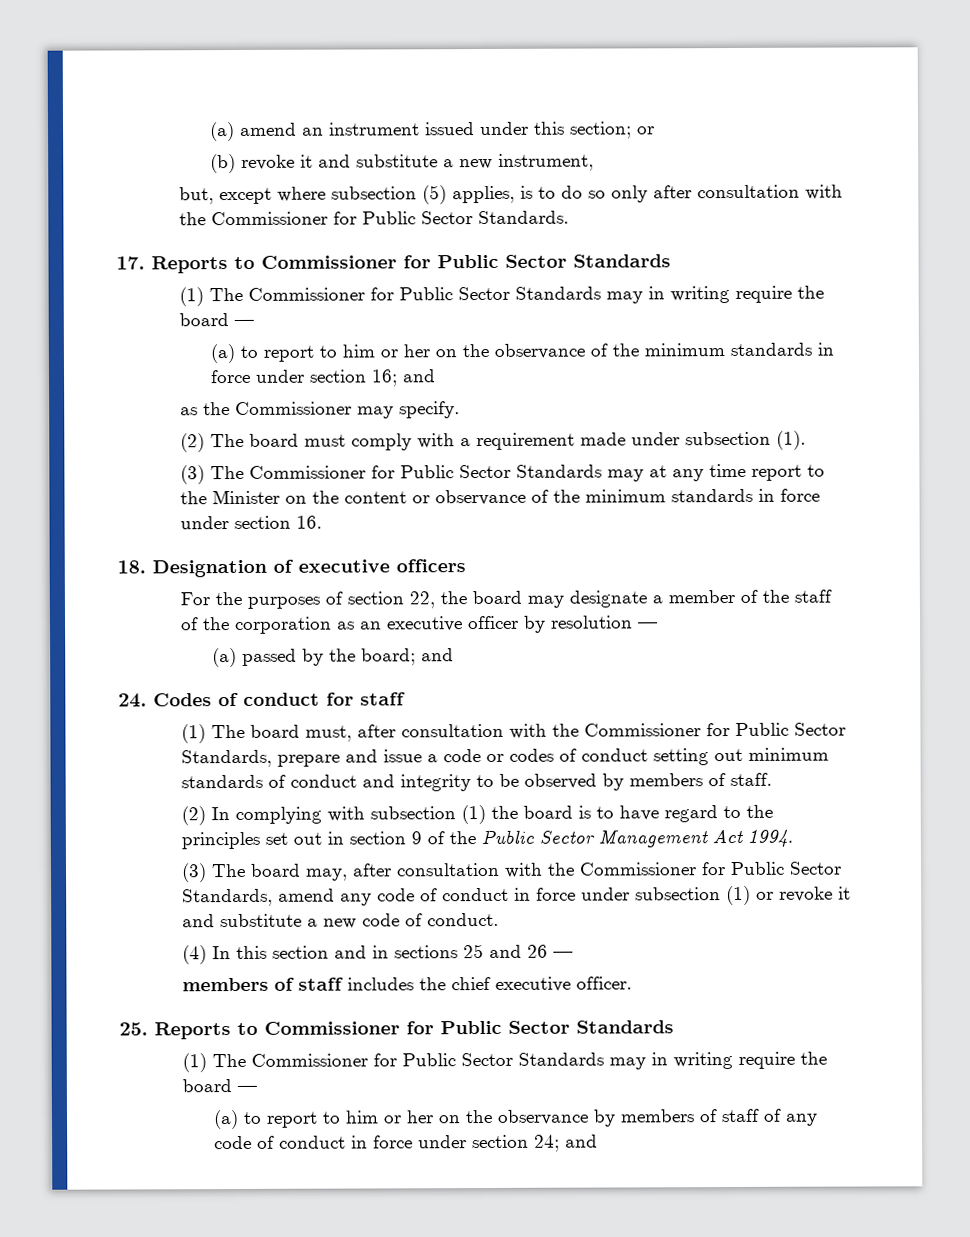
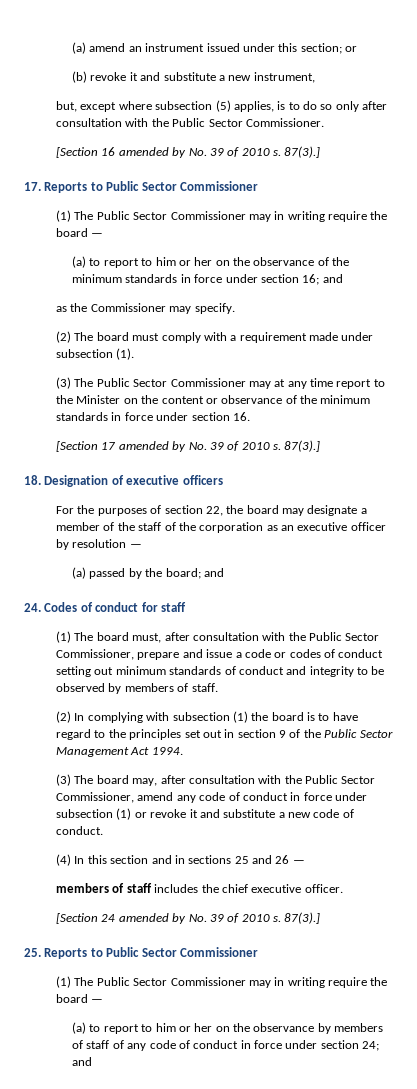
[210,210,569,226] Commissioner for Public Sector Standards. -> [172,118,324,127] [56,146,321,158] Public Sector Commissioner. // [Section 16 amended by No. 39 of 2010 s. 87(3).]
[261,254,671,269] [178,286,601,307] Commissioner for Public Sector Standards // (1) The Commissioner for Public Sector Standards -> [106,181,258,191] [56,210,246,222] Public Sector Commissioner // (1) The Public Sector Commissioner
[248,464,602,479] Commissioner for Public Sector Standards -> [96,378,246,387] Public Sector Commissioner
(322, 522) none -> [56,440,321,452] // [Section 17 amended by No. 39 of 2010 s. 87(3).]
[583,722,846,737] [180,749,272,768] Commissioner for Public Sector Standards, -> [309,632,380,641] [56,649,135,660] Public Sector Commissioner,
[578,861,842,876] [181,888,273,907] Commissioner for Public Sector Standards, -> [305,775,376,784] [56,792,135,803] Public Sector Commissioner,
(632, 983) none -> [56,912,321,924] // [Section 24 amended by No. 39 of 2010 s. 87(3).]
[264,1020,674,1035] [181,1052,604,1073] Commissioner for Public Sector Standards // (1) The Commissioner for Public Sector Standards -> [106,947,258,957] [56,976,246,988] Public Sector Commissioner // (1) The Public Sector Commissioner

